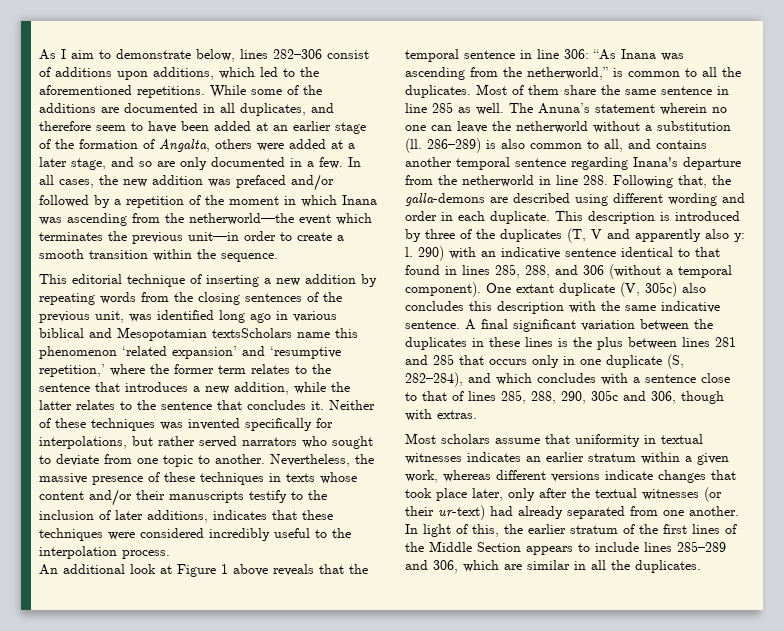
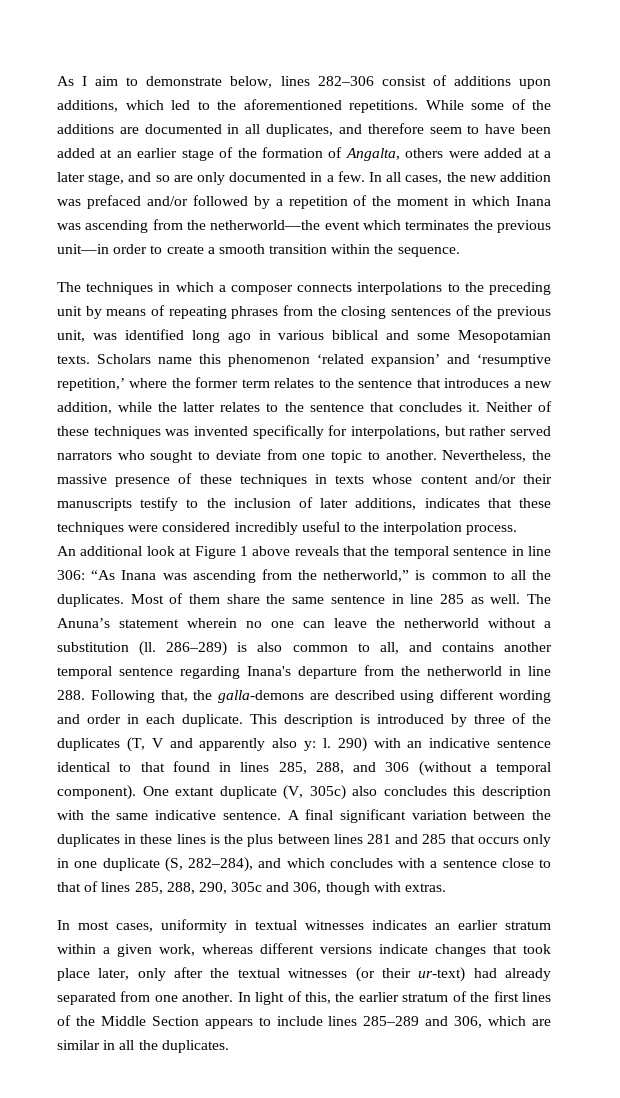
[39,274,377,287] [39,292,136,305] This editorial technique of inserting a new addition by repeating words -> [57,282,551,295] [57,305,279,319] The techniques in which a composer connects interpolations to the preceding unit by means of repeating phrases
[117,327,292,341] Mesopotamian textsScholars -> [417,330,551,343] [57,354,151,364] some Mesopotamian texts. Scholars
[405,433,570,444] Most scholars assume that -> [57,920,153,932] In most cases,

